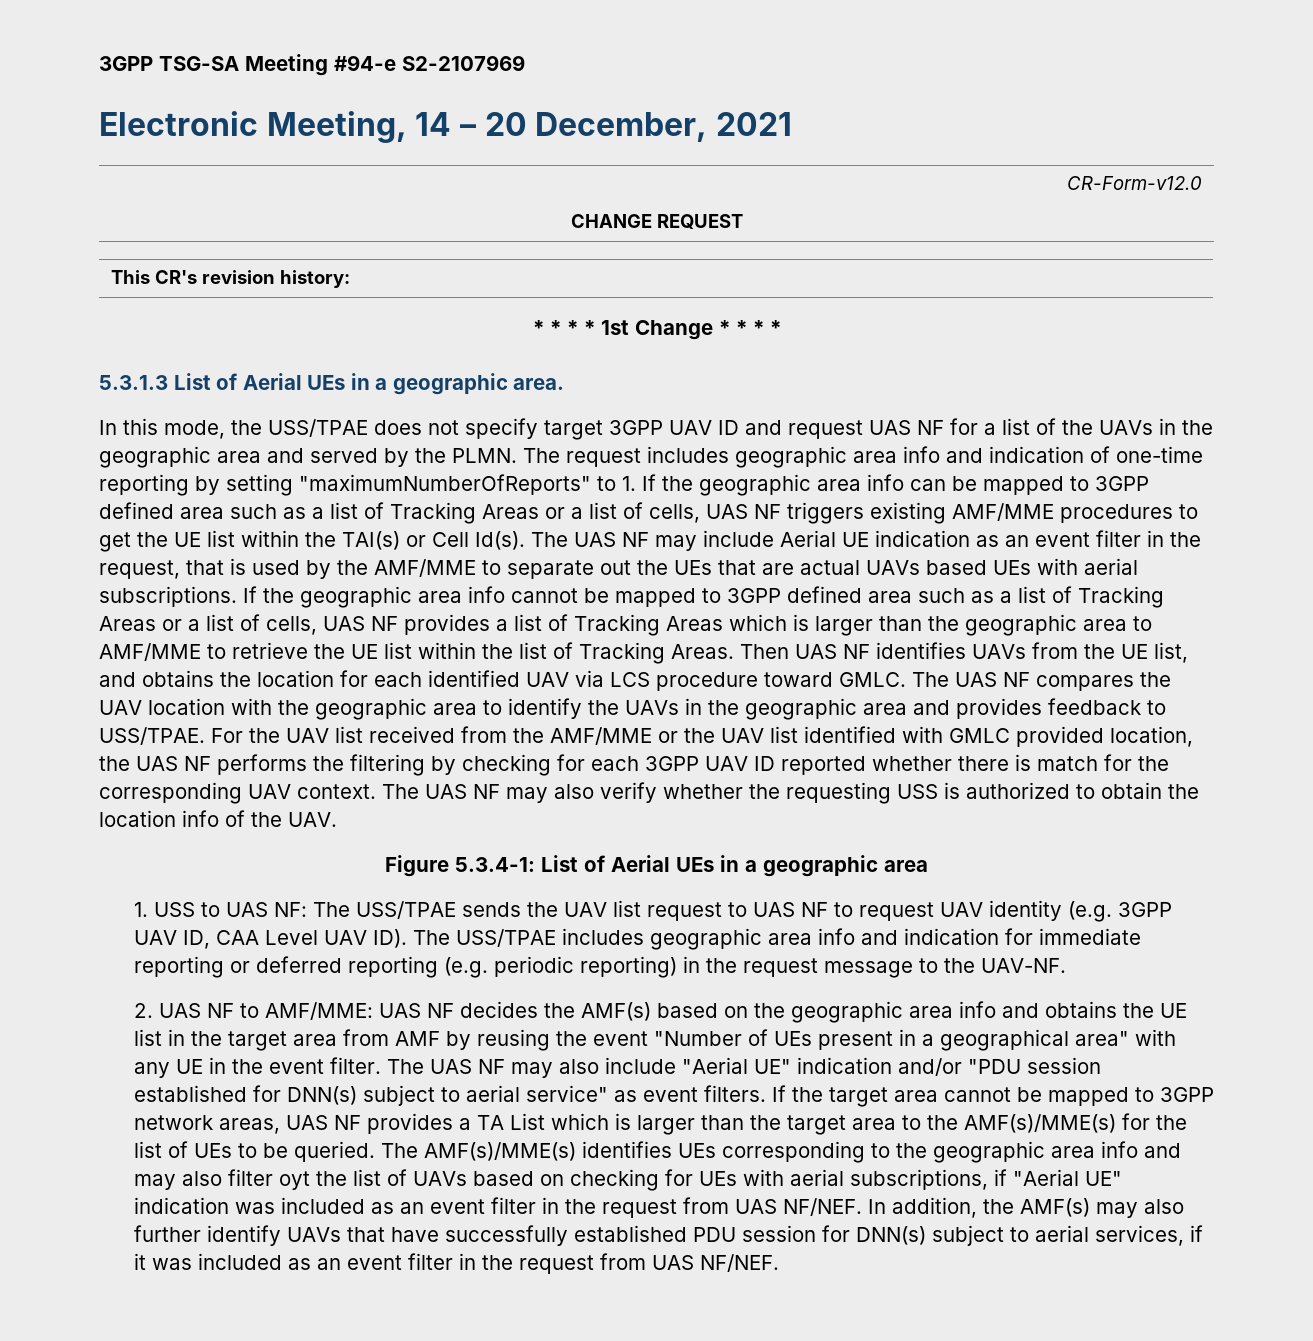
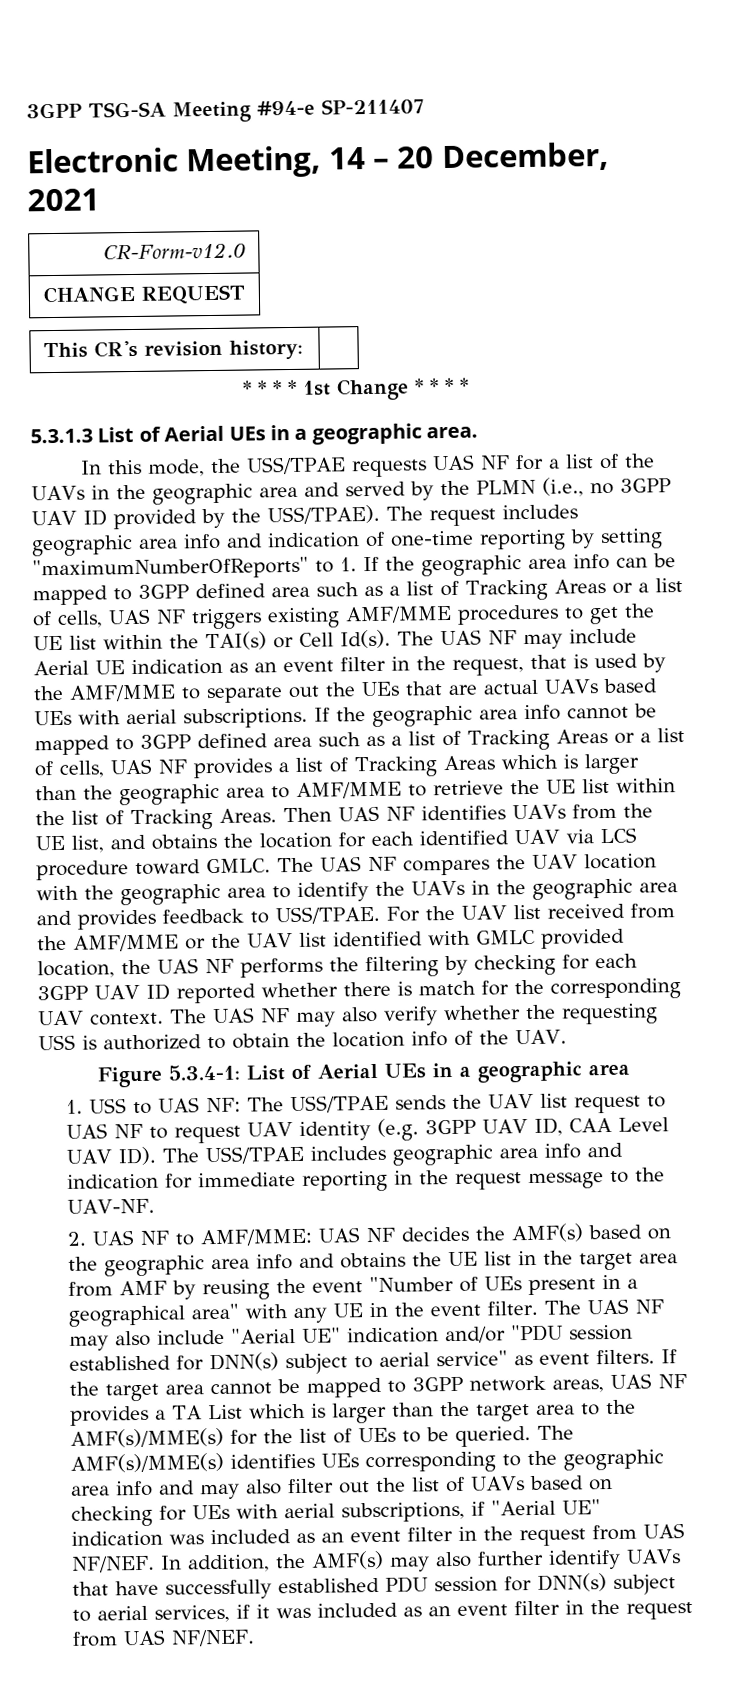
[402,55,525,71] S2-2107969 -> [321,98,424,115] SP-211407
[374,418,863,440] does not specify target 3GPP UAV ID and request -> [351,459,427,478] requests
[452,448,517,463] PLMN. -> [475,477,671,497] [31,504,380,530] PLMN (i.e., no 3GPP UAV ID provided by the USS/TPAE).
[229,956,677,978] or deferred reporting (e.g. periodic reporting) -> (389, 1181) none
[278,1171,310,1190] oyt -> [339,1481,371,1494] out

